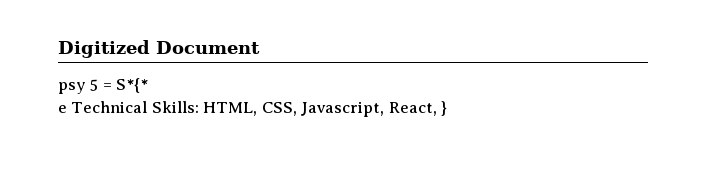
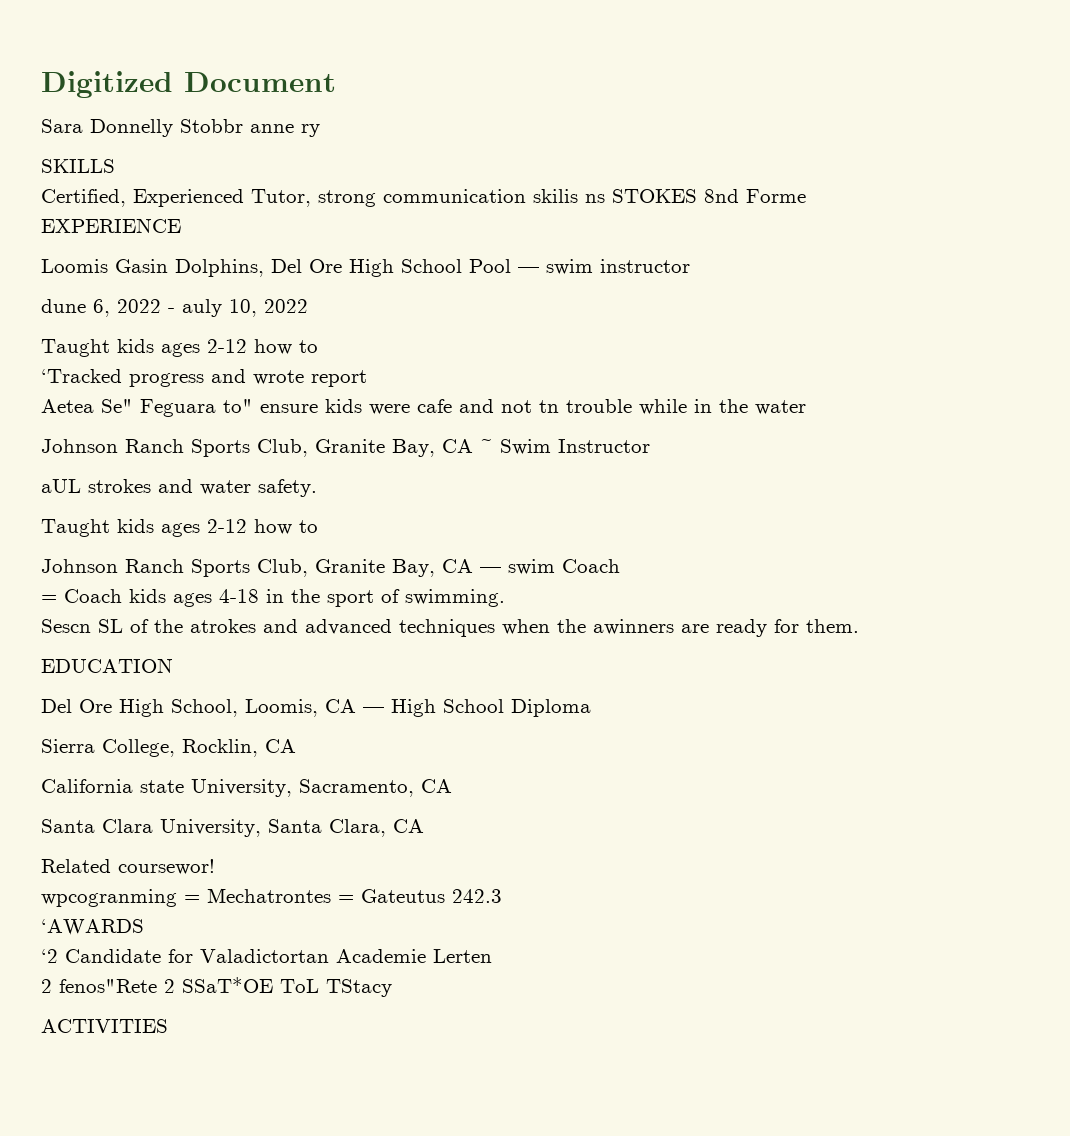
[58,78,149,94] [58,101,448,117] psy 5 = S*{* // e Technical Skills: HTML, CSS, Javascript, React, } -> [41,119,320,137] [41,159,115,173] [41,189,806,207] [41,218,181,233] [41,259,690,277] [41,299,308,317] [41,339,318,357] [41,369,367,387] [41,399,806,417] [41,439,650,457] [41,479,317,497] [41,519,318,537] [41,559,620,577] [41,589,505,607] [41,619,859,637] [41,658,173,673] [41,699,591,717] [41,739,296,757] [41,779,452,797] [41,819,424,837] [41,859,215,875] [41,888,502,907] [41,919,144,935] [41,949,492,963] [41,977,392,997] [41,1019,168,1033] Sara Donnelly Stobbr anne ry // SKILLS // Certified, Experienced Tutor, strong communication skilis ns STOKES 8nd Forme // EXPERIENCE // Loomis Gasin Dolphins, Del Ore High School Pool — swim instructor // dune 6, 2022 - auly 10, 2022 // Taught kids ages 2-12 how to // ‘Tracked progress and wrote report // Aetea Se" Feguara to" ensure kids were cafe and not tn trouble while in the water // Johnson Ranch Sports Club, Granite Bay, CA ~ Swim Instructor // aUL strokes and water safety. // Taught kids ages 2-12 how to // Johnson Ranch Sports Club, Granite Bay, CA — swim Coach // = Coach kids ages 4-18 in the sport of swimming. // Sescn SL of the atrokes and advanced techniques when the awinners are ready for them. // EDUCATION // Del Ore High School, Loomis, CA — High School Diploma // Sierra College, Rocklin, CA // California state University, Sacramento, CA // Santa Clara University, Santa Clara, CA // Related coursewor! // wpcogranming = Mechatrontes = Gateutus 242.3 // ‘AWARDS // ‘2 Candidate for Valadictortan Academie Lerten // 2 fenos"Rete 2 SSaT*OE ToL TStacy // ACTIVITIES

